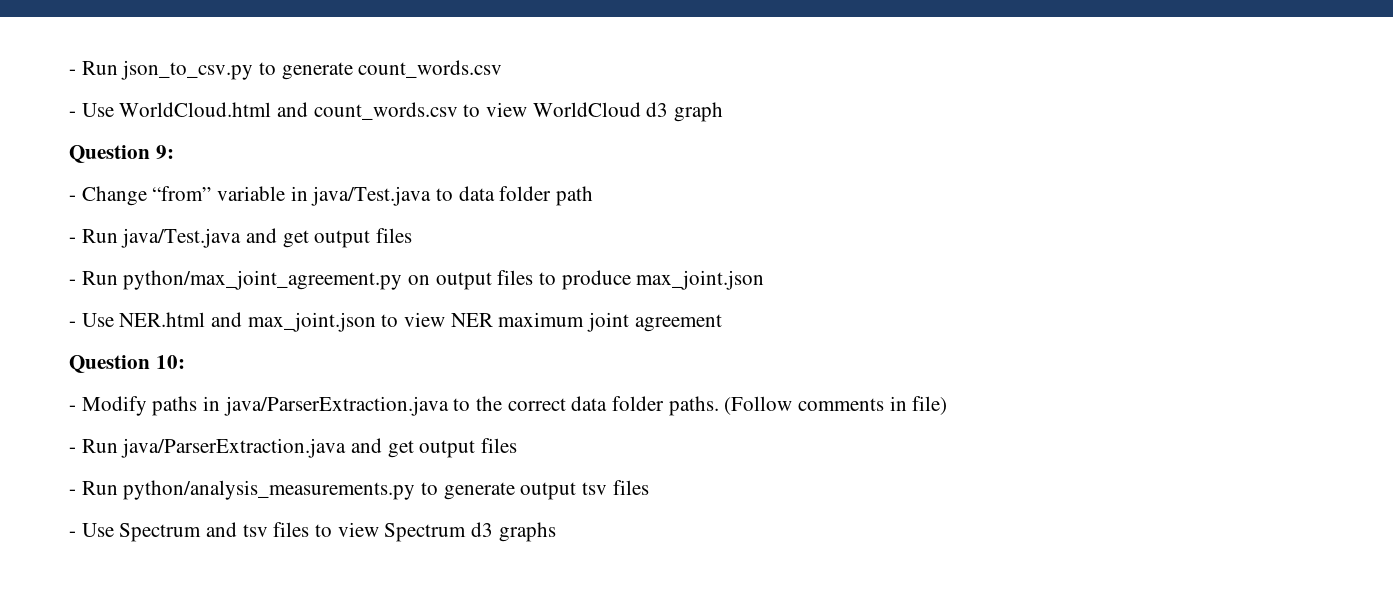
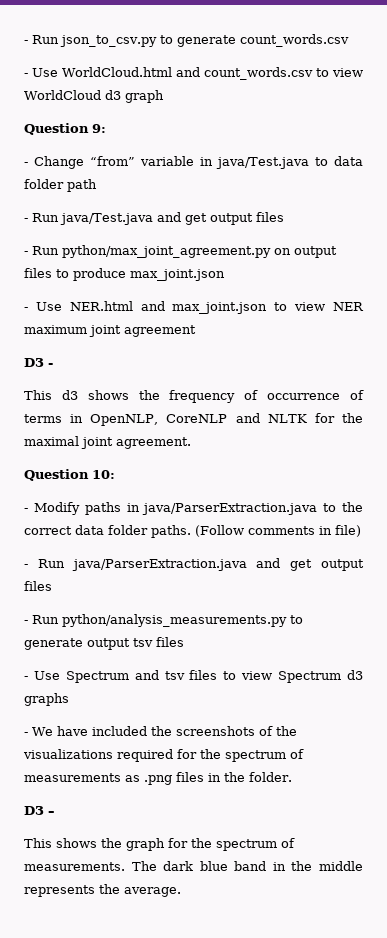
(722, 323) none -> [24,358,53,367] [24,390,364,403] [24,413,363,426] [24,436,191,449] // D3 - // This d3 shows the frequency of occurrence of terms in OpenNLP, CoreNLP and NLTK for the maximal joint agreement.
(556, 532) none -> [24,726,297,736] [23,749,304,762] [24,772,292,785] [24,806,55,815] [24,838,295,851] [24,861,363,871] [24,884,181,897] // - We have included the screenshots of the visualizations required for the spectrum of measurements as .png files in the folder. // D3 – // This shows the graph for the spectrum of measurements. The dark blue band in the middle represents the average.

